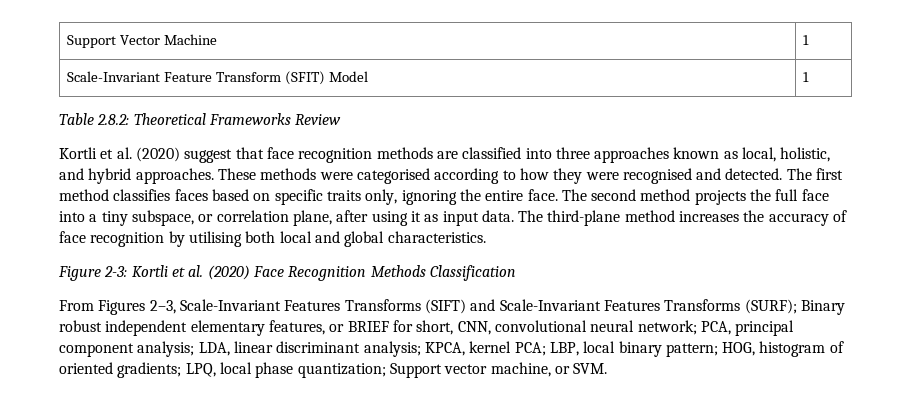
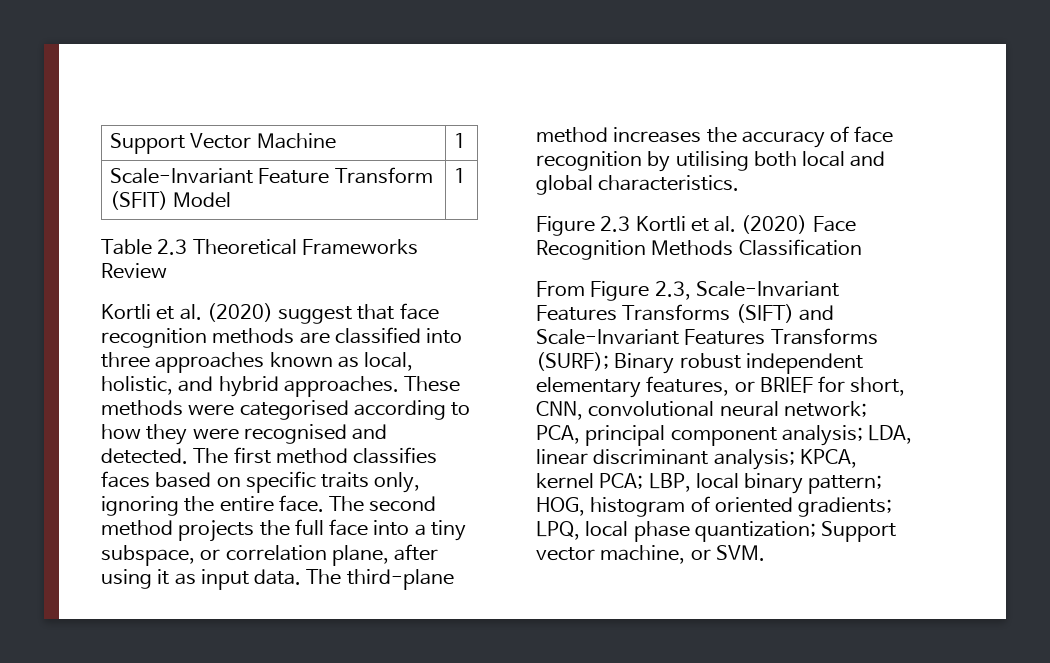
[97,114,130,125] 2.8.2: -> [157,239,188,255] 2.3
[104,266,128,277] 2-3: -> [600,216,631,232] 2.3
[98,300,176,315] Figures 2–3, -> [590,281,691,301] Figure 2.3,

